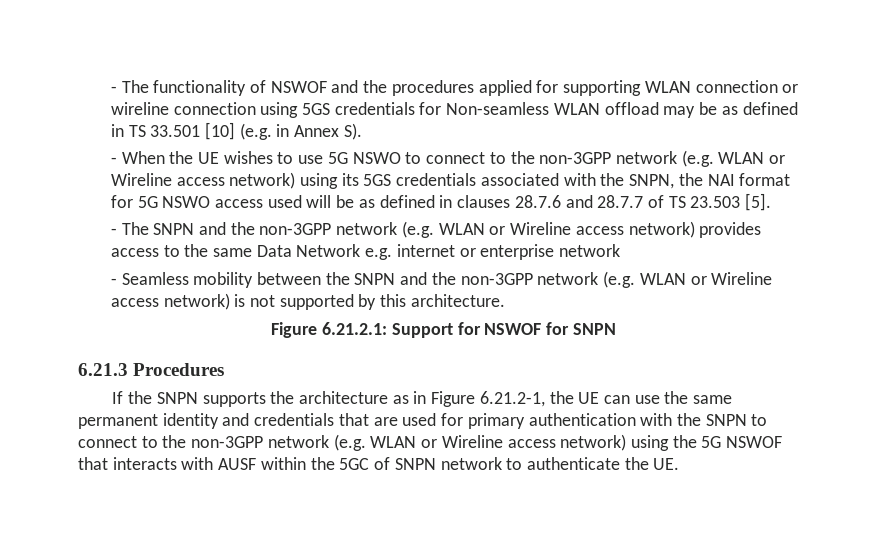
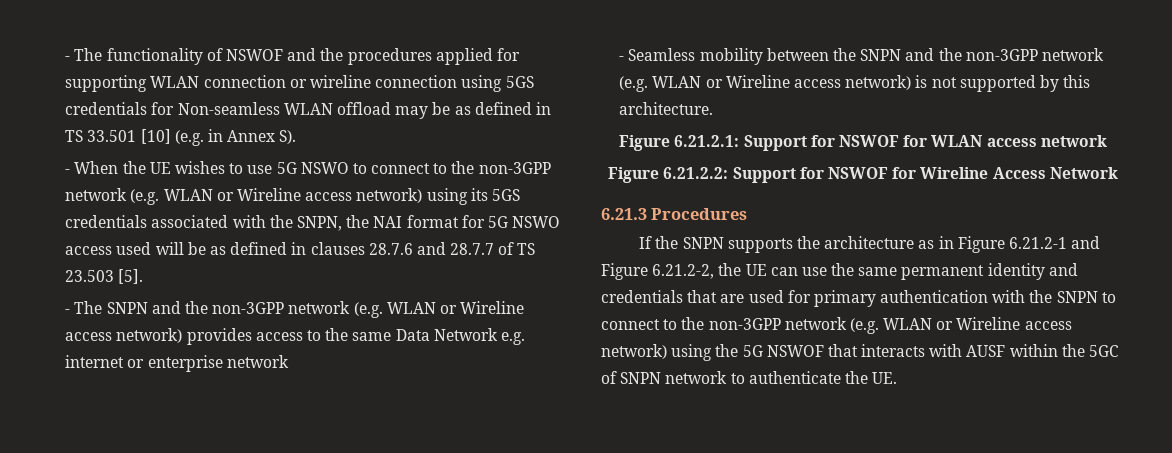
[572,323,616,335] SNPN -> [931,135,1107,147] [608,167,1118,183] WLAN access network // Figure 6.21.2.2: Support for NSWOF for Wireline Access Network
[479,391,545,407] 6.21.2-1, -> [1008,236,1101,249] [601,263,715,280] 6.21.2-1 and Figure 6.21.2-2,

